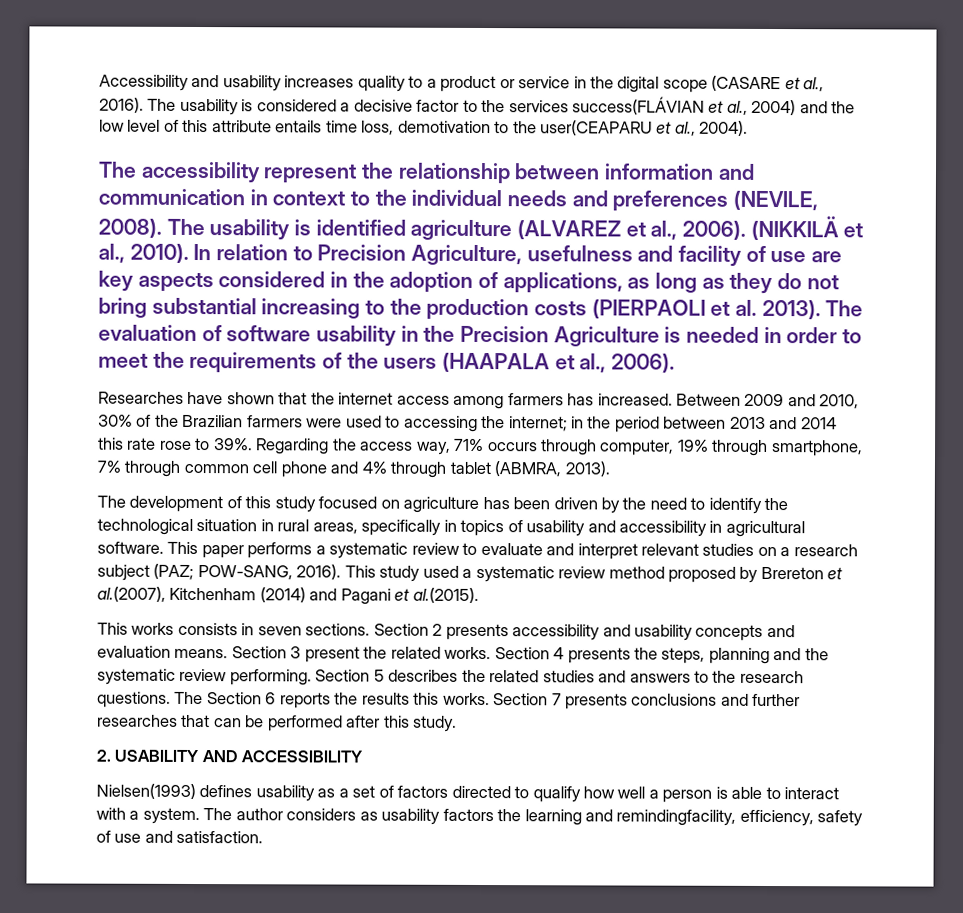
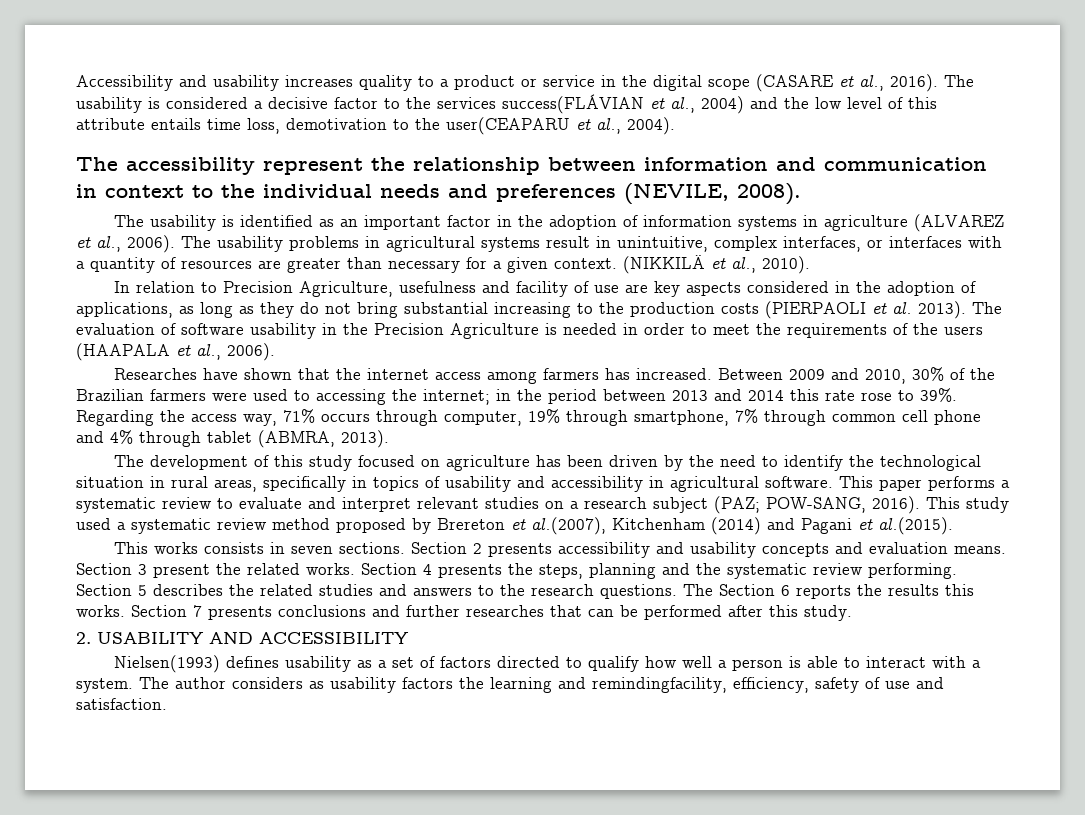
(162, 227) none -> (801, 194) //
(406, 227) none -> [319,215,819,231] as an important factor in the adoption of information systems in
(747, 229) none -> [181,236,1002,252] [76,257,617,273] The usability problems in agricultural systems result in unintuitive, complex interfaces, or interfaces with a quantity of resources are greater than necessary for a given context.
(189, 252) none -> (810, 265) //

